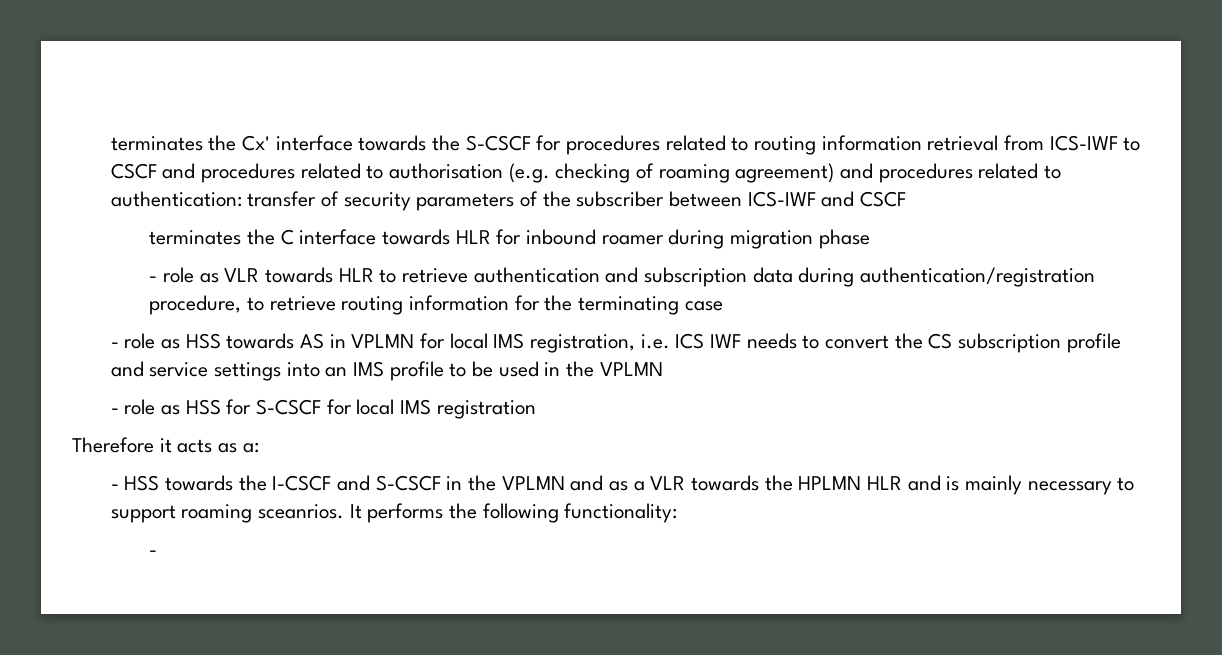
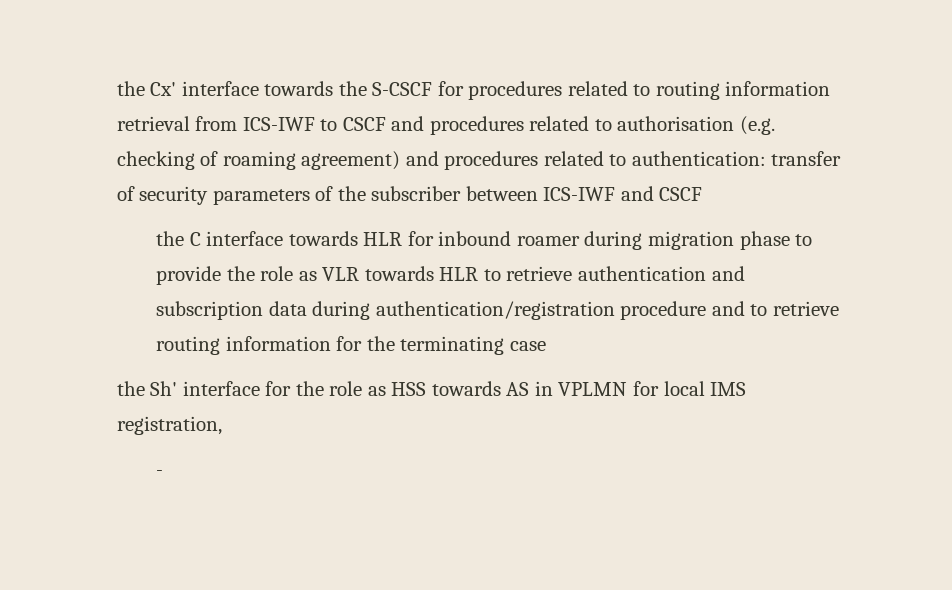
[110,136,203,151] terminates -> (116, 88) none
[149,230,242,245] terminates -> (703, 194) none
[149,276,158,282] // - -> [795,234,813,246] [156,266,255,285] to provide the
[149,295,242,315] procedure, -> [620,301,745,320] procedure and
[110,342,119,348] - -> [116,381,324,396] the Sh' interface for the
[640,333,1121,353] [110,361,663,381] [110,399,536,419] [72,437,259,453] [110,475,1135,495] [110,503,678,523] i.e. ICS IWF needs to convert the CS subscription profile and service settings into an IMS profile to be used in the VPLMN // - role as HSS for S-CSCF for local IMS registration // Therefore it acts as a: // - HSS towards the I-CSCF and S-CSCF in the VPLMN and as a VLR towards the HPLMN HLR and is mainly necessary to support roaming sceanrios. It performs the following functionality: -> (222, 425) none

